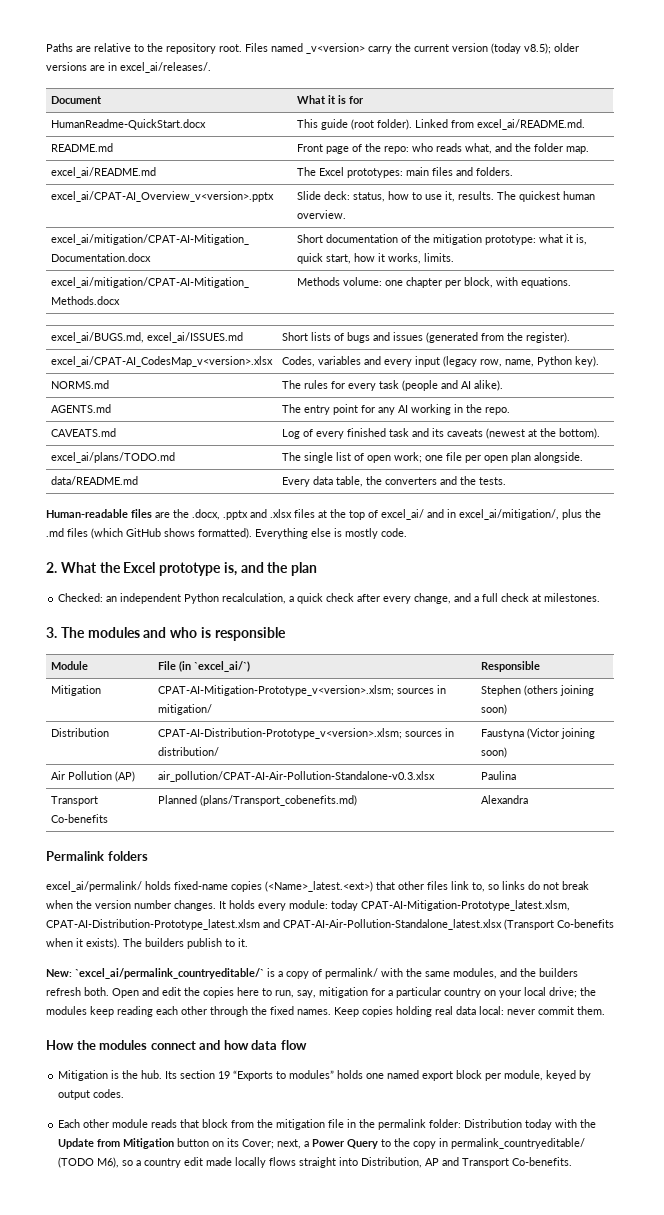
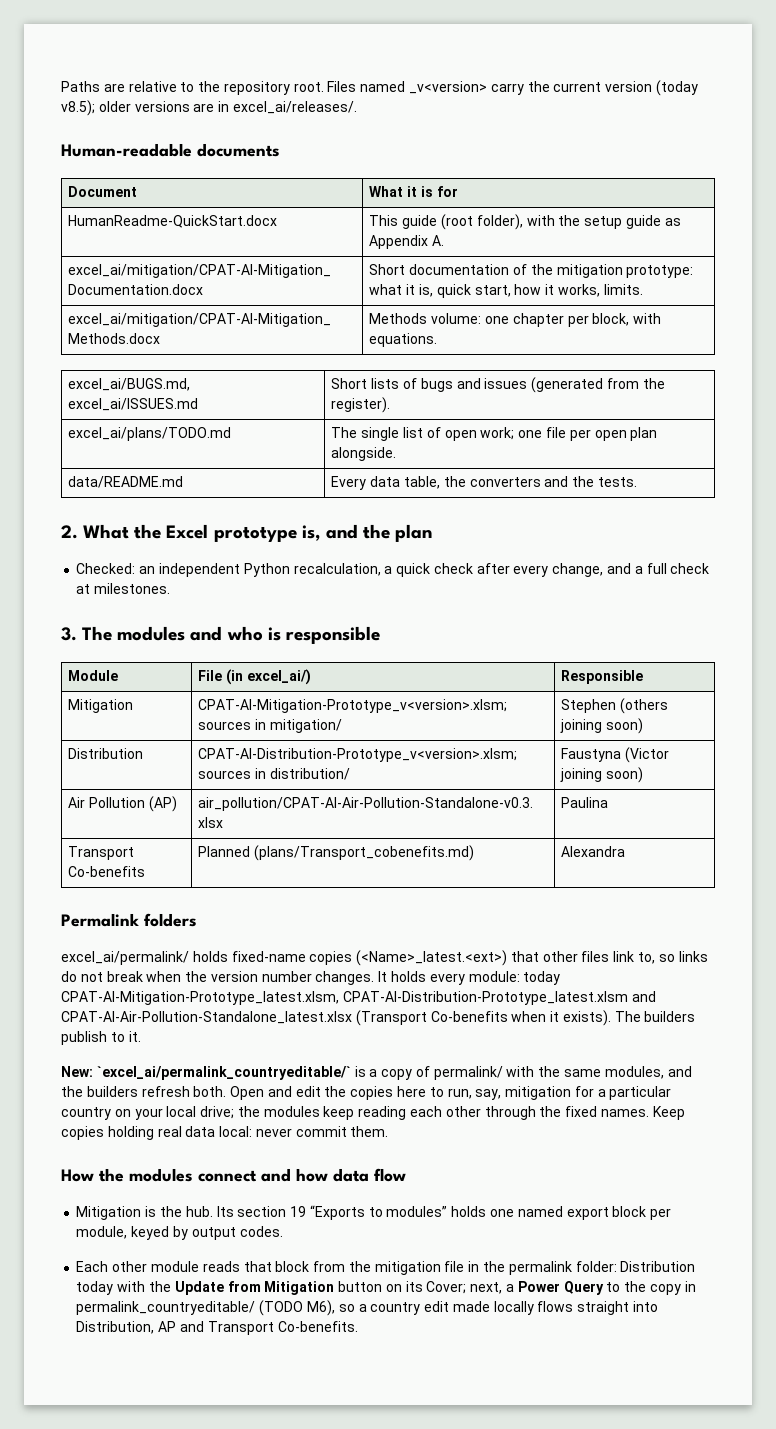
(211, 67) none -> [61,143,280,157] // Human-readable documents
[377,119,586,130] [51,143,114,152] [297,143,590,154] [51,167,157,178] [297,167,514,178] [51,191,275,202] [297,191,596,202] [297,210,347,219] folder). Linked from excel_ai/README.md. // README.md | Front page of the repo: who reads what, and the folder map. // excel_ai/README.md | The Excel prototypes: main files and folders. // excel_ai/CPAT-AI_Overview_v<version>.pptx | Slide deck: status, how to use it, results. The quickest human overview. -> [476,214,681,230] [369,235,445,249] folder), with the setup guide as Appendix A.
[51,356,274,367] [282,356,600,367] [51,380,110,389] [282,380,504,391] [51,404,112,413] [282,404,511,415] [51,428,117,437] [282,428,601,439] // excel_ai/CPAT-AI_CodesMap_v<version>.xlsx | Codes, variables and every input (legacy row, name, Python key). // NORMS.md | The rules for every task (people and AI alike). // AGENTS.md | The entry point for any AI working in the repo. // CAVEATS.md | Log of every finished task and its caveats (newest at the bottom). -> (391, 405) none
[46,509,601,520] [46,528,407,539] // Human-readable files are the .docx, .pptx and .xlsx files at the top of excel_ai/ and in excel_ai/mitigation/, plus the .md files (which GitHub shows formatted). Everything else is mostly code. -> (637, 482) none
[194,661,251,672] `excel_ai/`) -> [247,669,312,685] excel_ai/)

